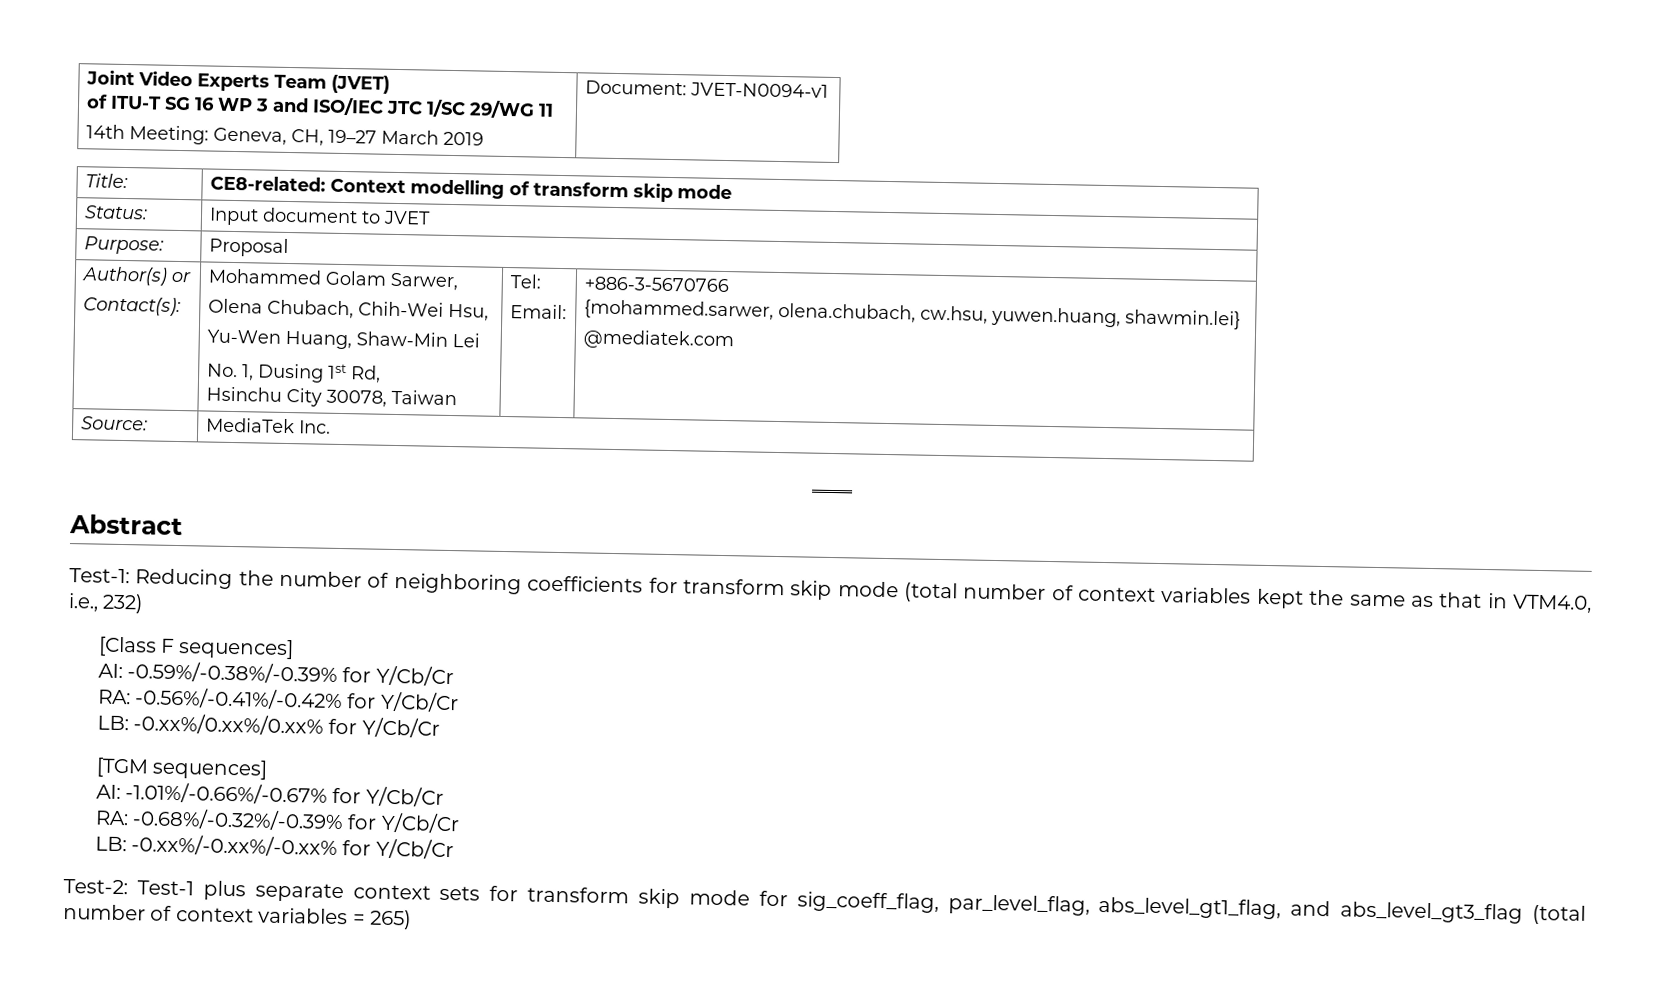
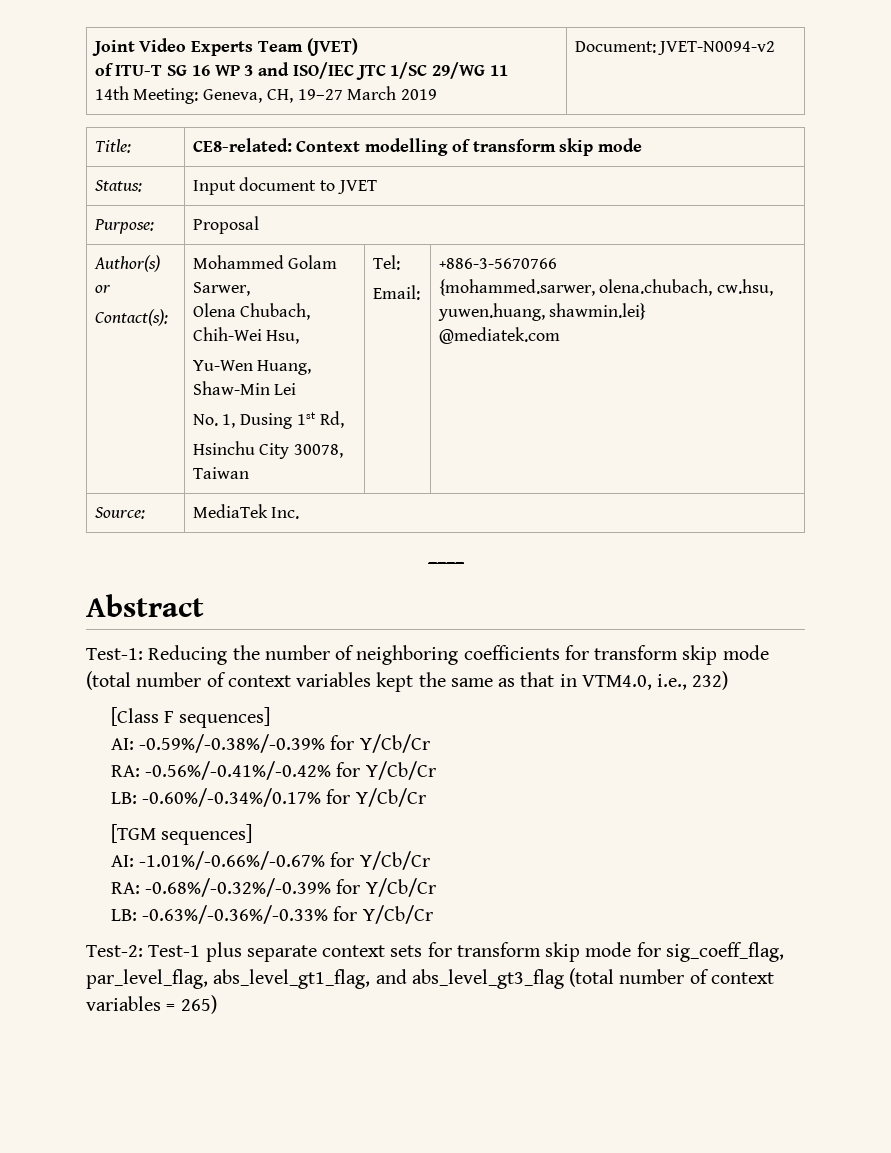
[689,82,829,98] JVET-N0094-v1 -> [658,41,776,55] JVET-N0094-v2
[132,713,324,736] -0.xx%/0.xx%/0.xx% -> [142,788,322,807] -0.60%/-0.34%/0.17%
[130,834,338,857] -0.xx%/-0.xx%/-0.xx% -> [142,905,329,924] -0.63%/-0.36%/-0.33%

